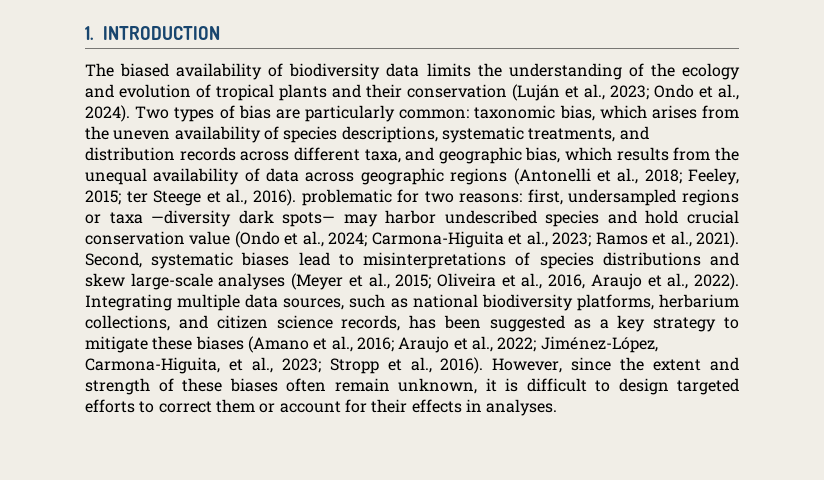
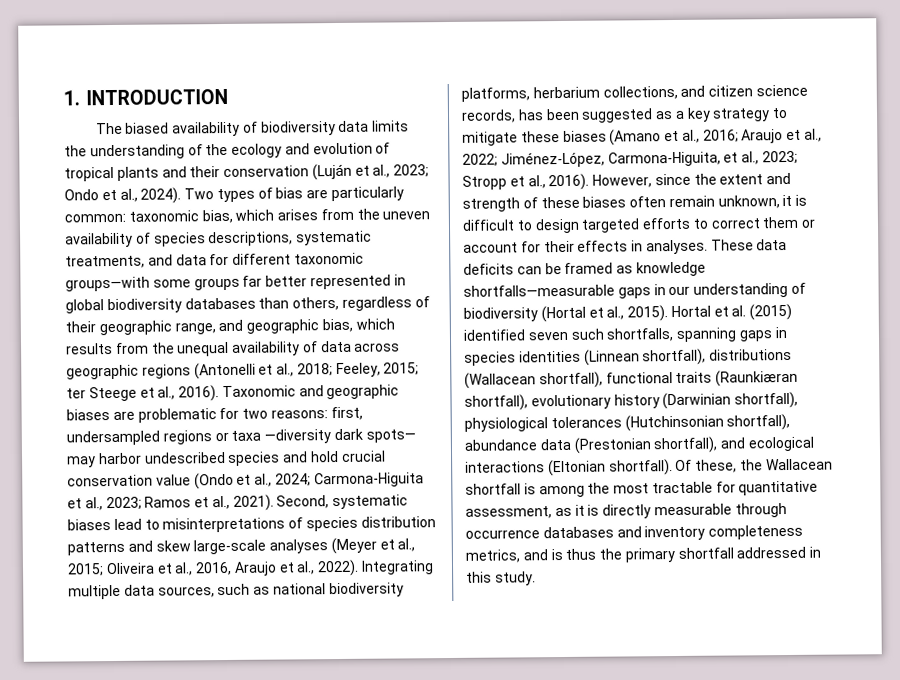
[85,147,401,163] distribution records across different taxa, -> [175,252,364,266] [65,274,406,292] [65,296,430,314] [65,320,216,336] data for different taxonomic groups—with some groups far better represented in global biodiversity databases than others, regardless of their geographic range,
(296, 197) none -> [221,384,400,400] [66,409,135,421] Taxonomic and geographic biases are
[602,252,701,266] distributions -> [360,516,436,528] [67,541,125,556] distribution patterns
(558, 407) none -> [710,238,788,251] [463,261,706,277] [463,282,806,299] [463,303,793,323] [463,327,787,342] [464,348,793,366] [464,369,799,389] [464,391,799,411] [464,413,791,432] [464,436,815,454] [465,458,833,477] [465,480,819,498] [465,503,787,519] [465,524,804,541] [465,546,822,563] [466,571,536,586] These data deficits can be framed as knowledge shortfalls—measurable gaps in our understanding of biodiversity (Hortal et al., 2015). Hortal et al. (2015) identified seven such shortfalls, spanning gaps in species identities (Linnean shortfall), distributions (Wallacean shortfall), functional traits (Raunkiæran shortfall), evolutionary history (Darwinian shortfall), physiological tolerances (Hutchinsonian shortfall), abundance data (Prestonian shortfall), and ecological interactions (Eltonian shortfall). Of these, the Wallacean shortfall is among the most tractable for quantitative assessment, as it is directly measurable through occurrence databases and inventory completeness metrics, and is thus the primary shortfall addressed in this study.

